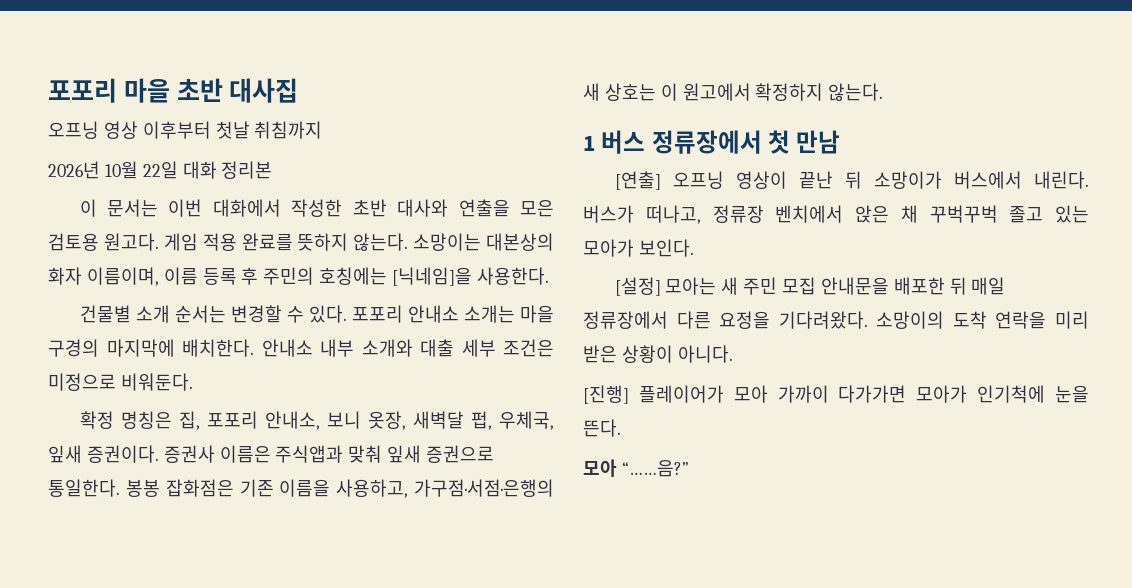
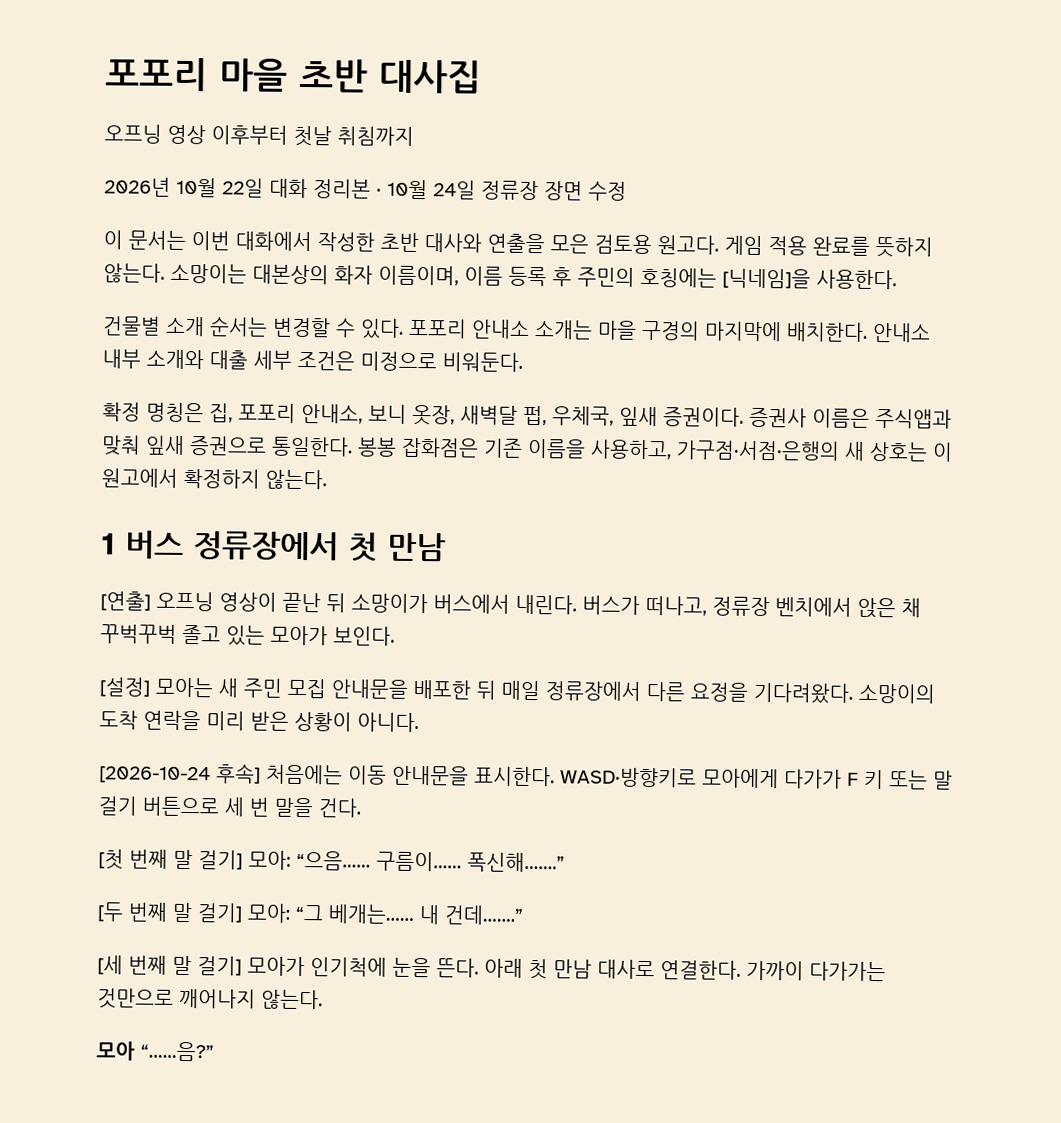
(273, 170) none -> [376,179,627,201] · 10월 24일 정류장 장면 수정
[583,385,1089,404] [583,419,621,437] [진행] 플레이어가 모아 가까이 다가가면 모아가 인기척에 눈을 뜬다. -> [99,763,953,790] [98,796,361,818] [98,849,565,873] [97,902,523,925] [97,955,886,982] [97,988,323,1010] [2026-10-24 후속] 처음에는 이동 안내문을 표시한다. WASD·방향키로 모아에게 다가가 F 키 또는 말 걸기 버튼으로 세 번 말을 건다. // [첫 번째 말 걸기] 모아: “으음…… 구름이…… 폭신해…….” // [두 번째 말 걸기] 모아: “그 베개는…… 내 건데…….” // [세 번째 말 걸기] 모아가 인기척에 눈을 뜬다. 아래 첫 만남 대사로 연결한다. 가까이 다가가는 것만으로 깨어나지 않는다.

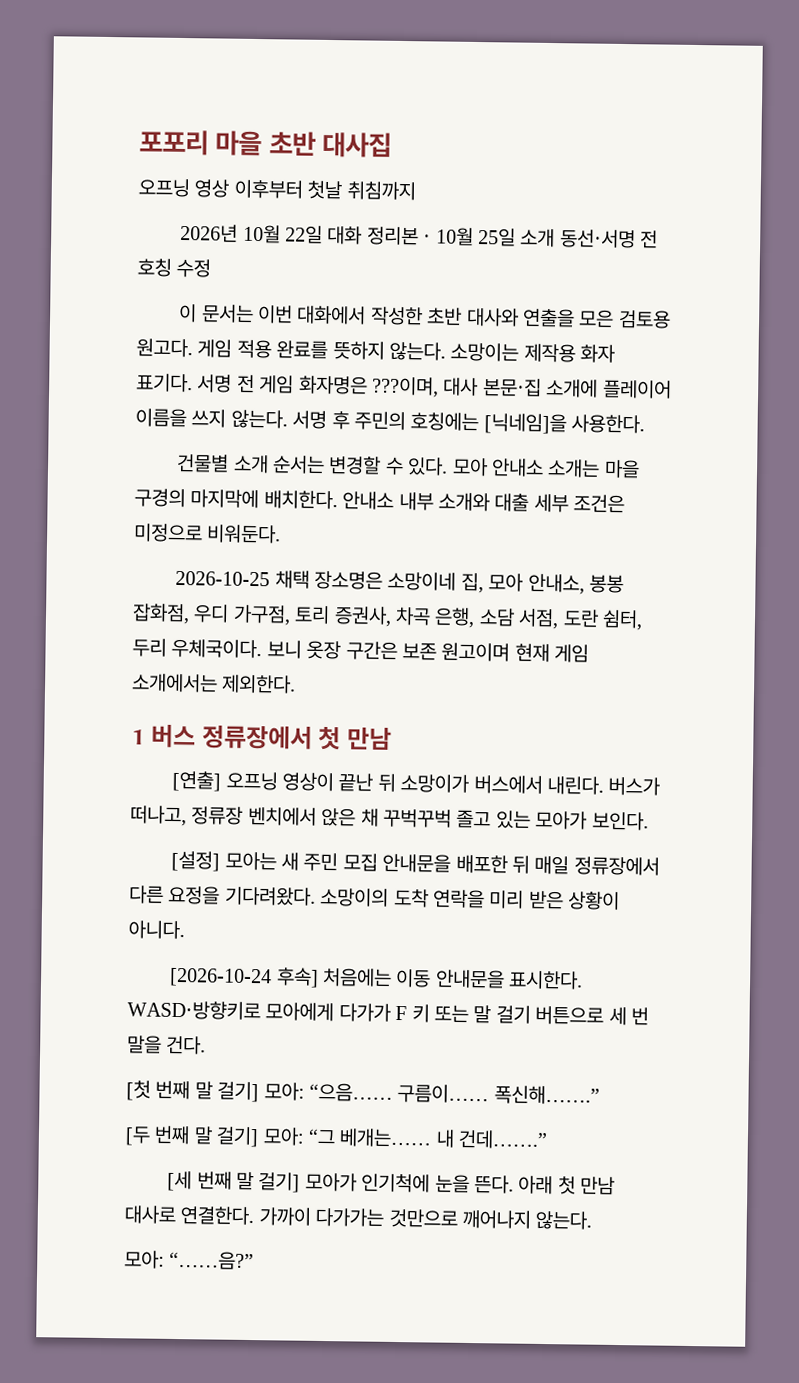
[433,180,583,201] 24일 정류장 장면 -> [478,228,659,249] [137,258,172,277] 25일 소개 동선·서명 전 호칭
[252,264,547,287] 대본상의 화자 이름이며, 이름 등록 -> [523,343,617,363] [136,373,672,399] [135,408,328,429] 제작용 화자 표기다. 서명 전 게임 화자명은 ???이며, 대사 본문·집 소개에 플레이어 이름을 쓰지 않는다. 서명
[408,318,467,339] 포포리 -> [451,457,489,477] 모아
[102,402,952,429] [101,435,953,462] [101,468,327,490] 확정 명칭은 집, 포포리 안내소, 보니 옷장, 새벽달 펍, 우체국, 잎새 증권이다. 증권사 이름은 주식앱과 맞춰 잎새 증권으로 통일한다. 봉봉 잡화점은 기존 이름을 사용하고, 가구점·서점·은행의 새 상호는 이 원고에서 확정하지 않는다. -> [175,570,625,595] [132,603,643,631] [132,638,590,663] [131,673,297,694] 2026-10-25 채택 장소명은 소망이네 집, 모아 안내소, 봉봉 잡화점, 우디 가구점, 토리 증권사, 차곡 은행, 소담 서점, 도란 쉼터, 두리 우체국이다. 보니 옷장 구간은 보존 원고이며 현재 게임 소개에서는 제외한다.
[96,1041,135,1061] 모아 -> [124,1250,165,1269] 모아:

